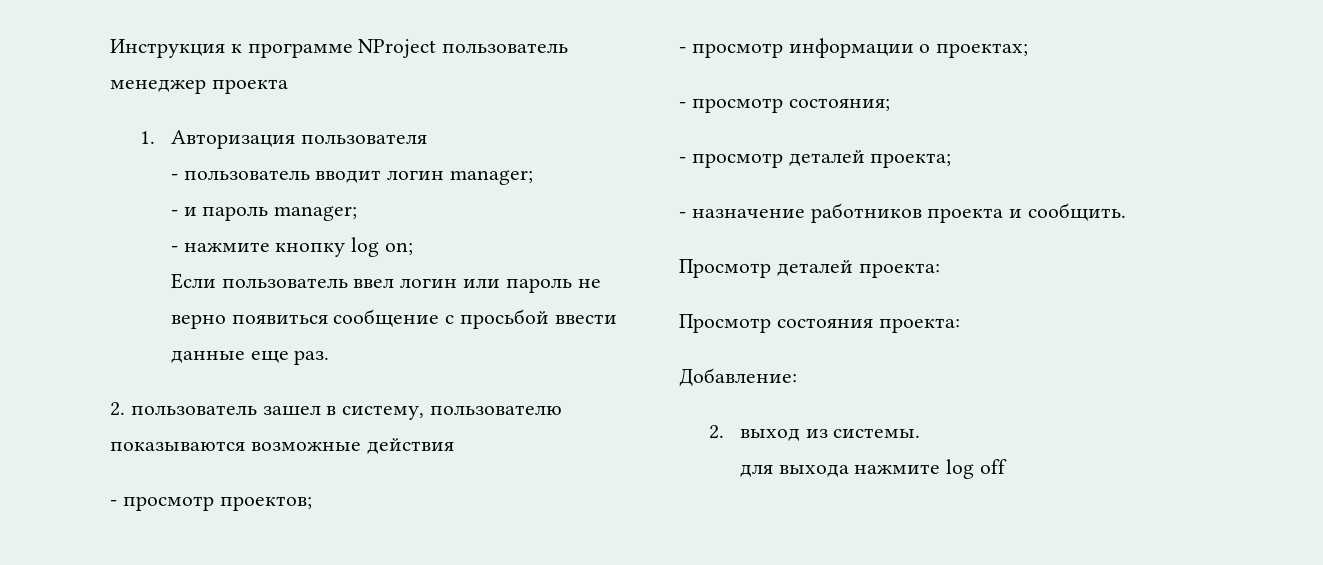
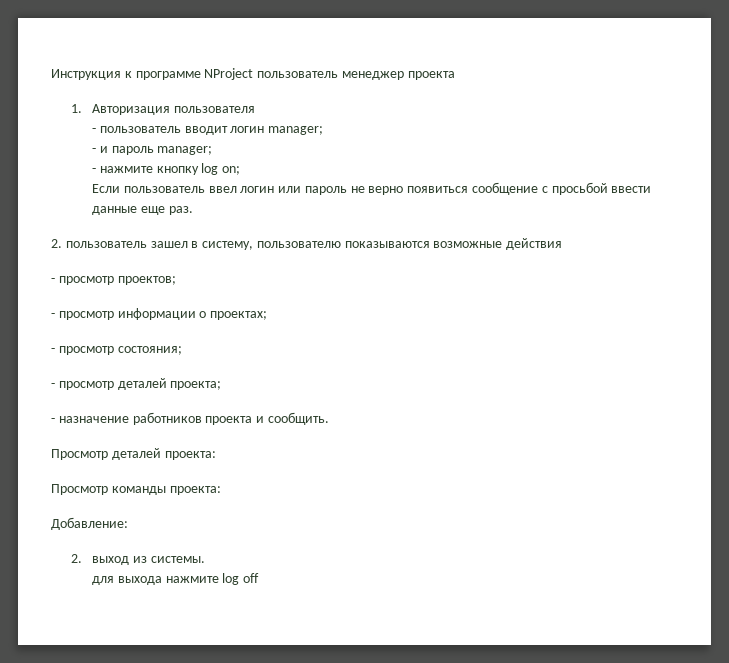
[776,318,873,328] состояния -> [111,486,166,495] команды

